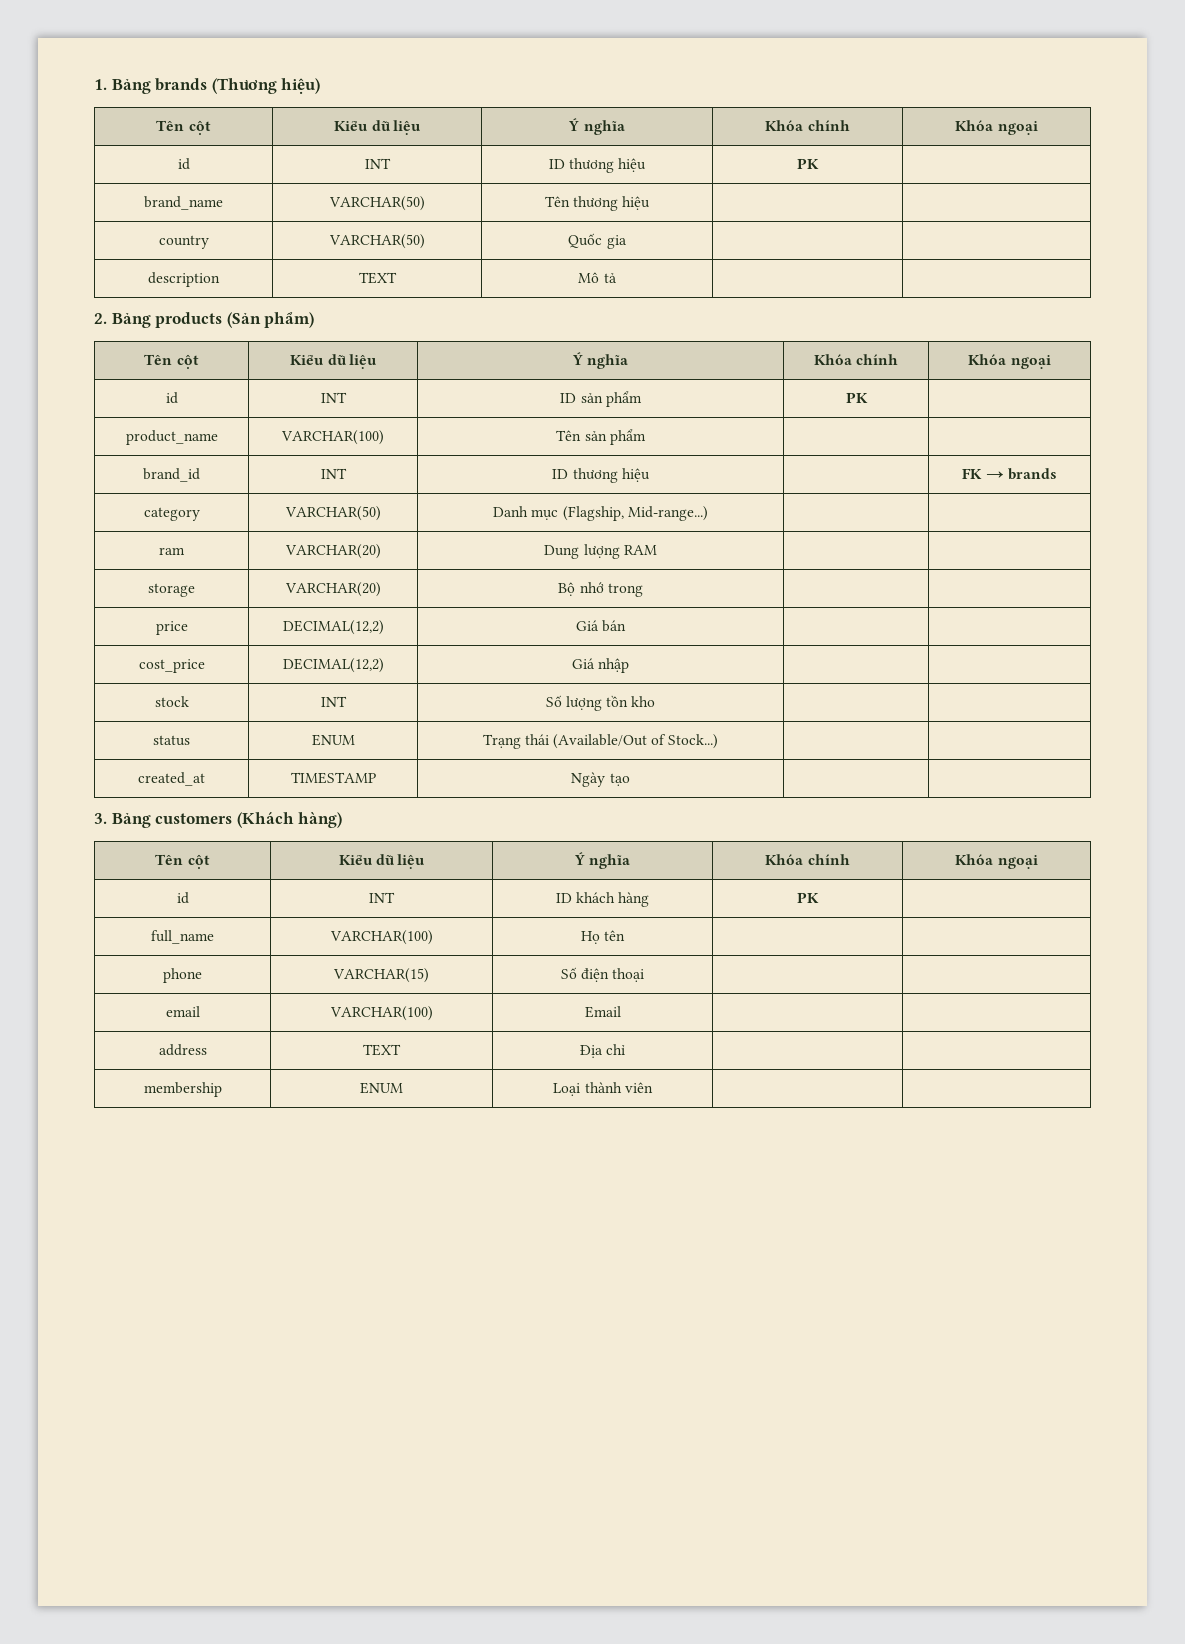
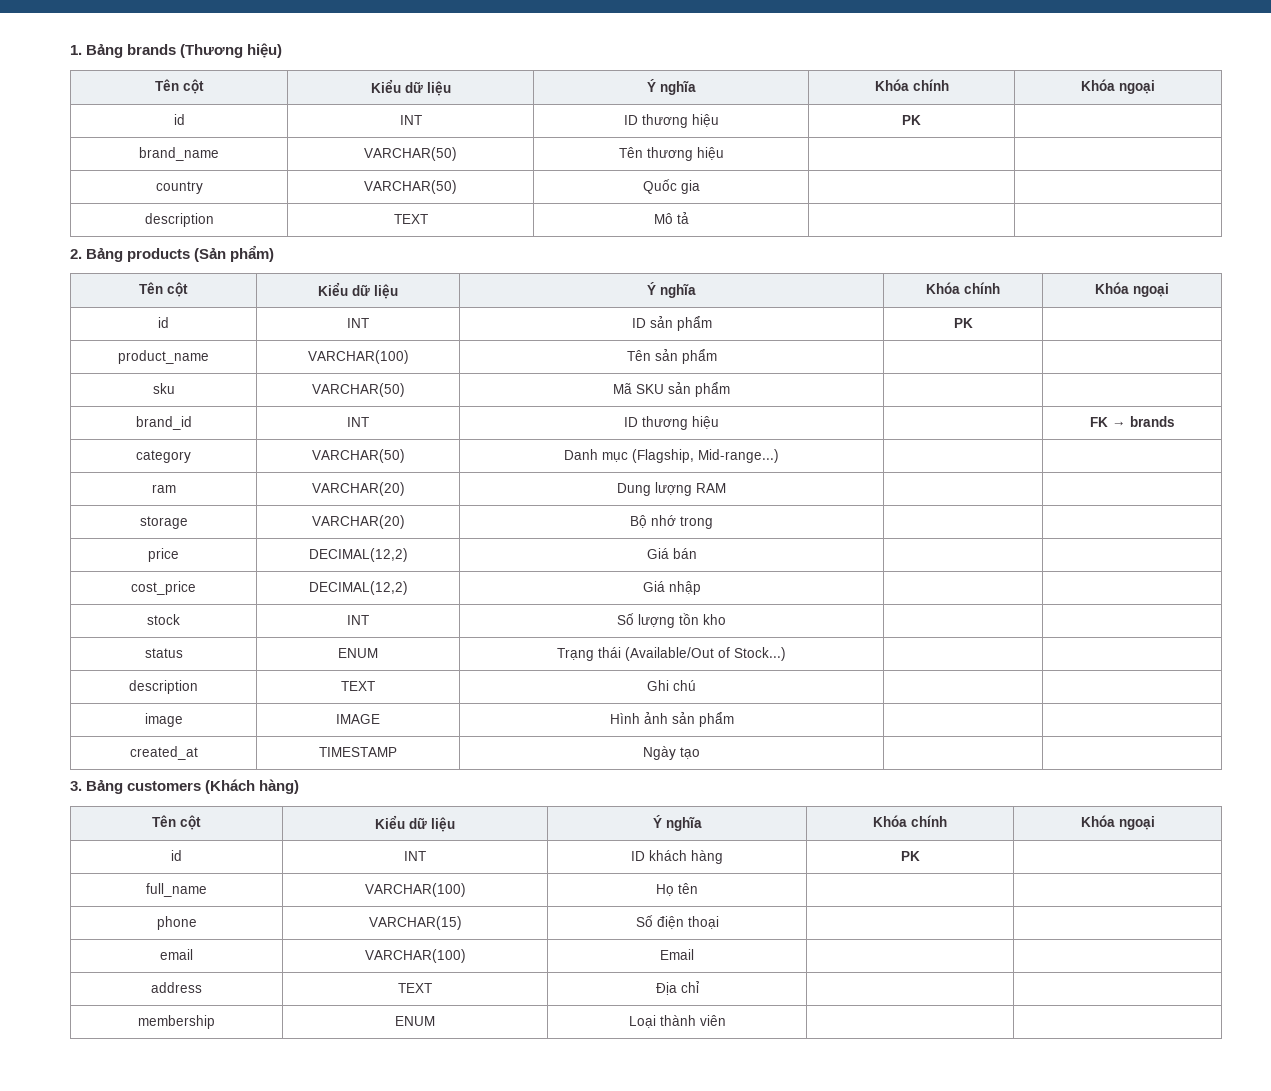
(646, 437) none -> [152,383,175,394] [311,383,405,397] [613,382,730,397] // sku | VARCHAR(50) | Mã SKU sản phẩm | |
(719, 741) none -> [129,680,198,694] [341,681,375,691] [647,680,696,691] [144,713,183,727] [336,714,380,724] [609,712,734,727] // description | TEXT | Ghi chú | | // image | IMAGE | Hình ảnh sản phẩm | |

